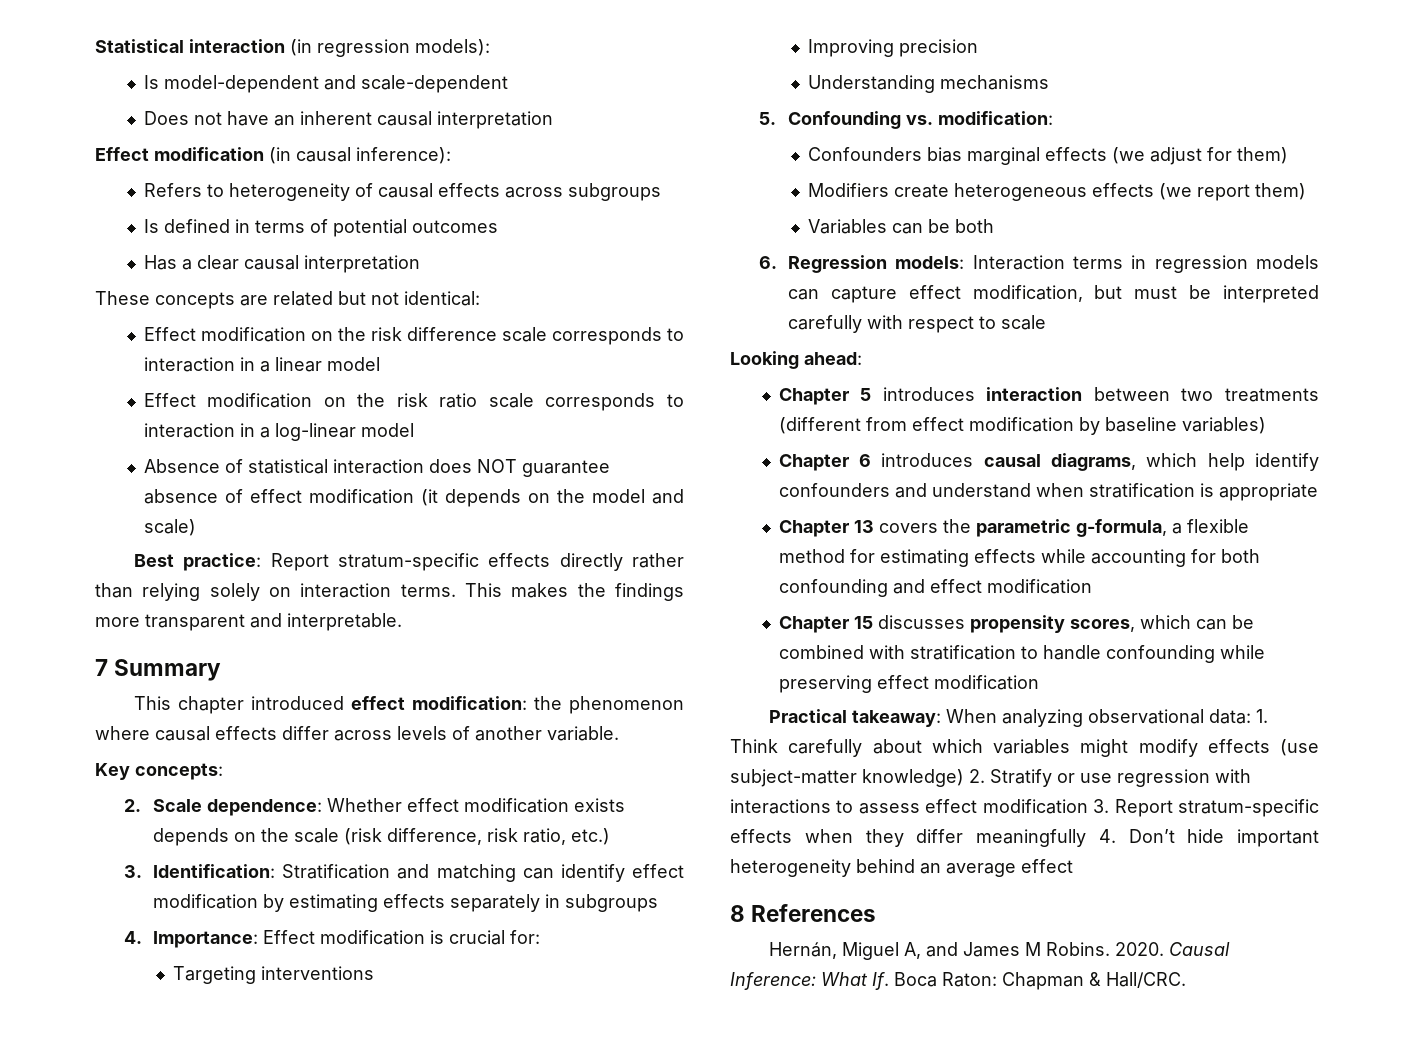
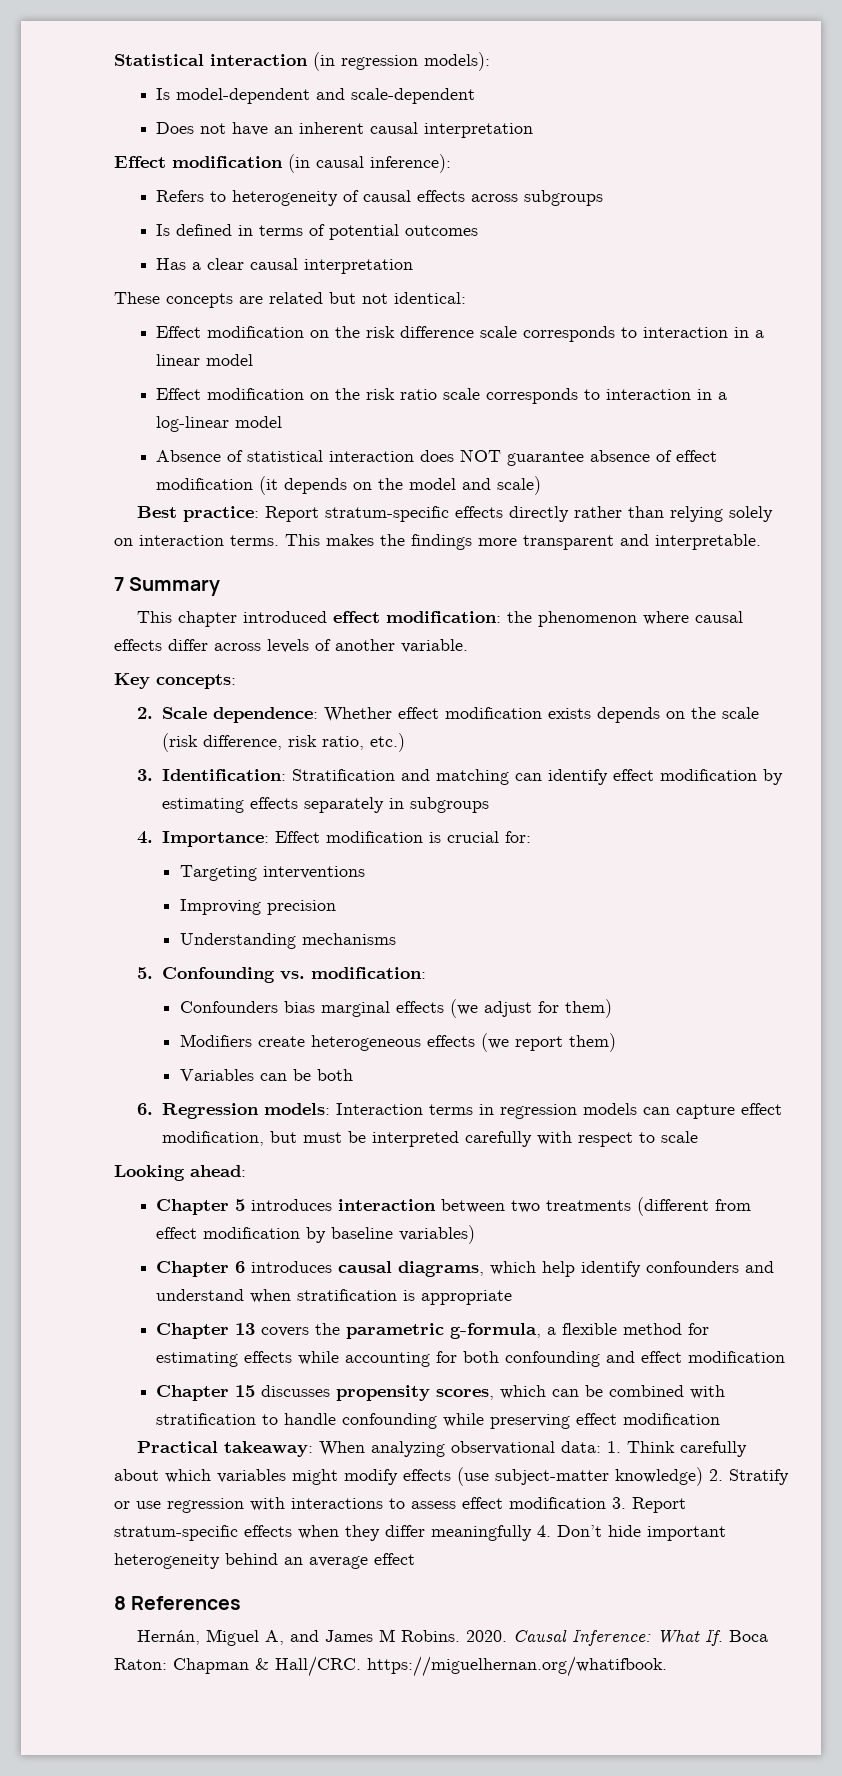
(1186, 980) none -> [367,1656,667,1677] https://miguelhernan.org/whatifbook.

